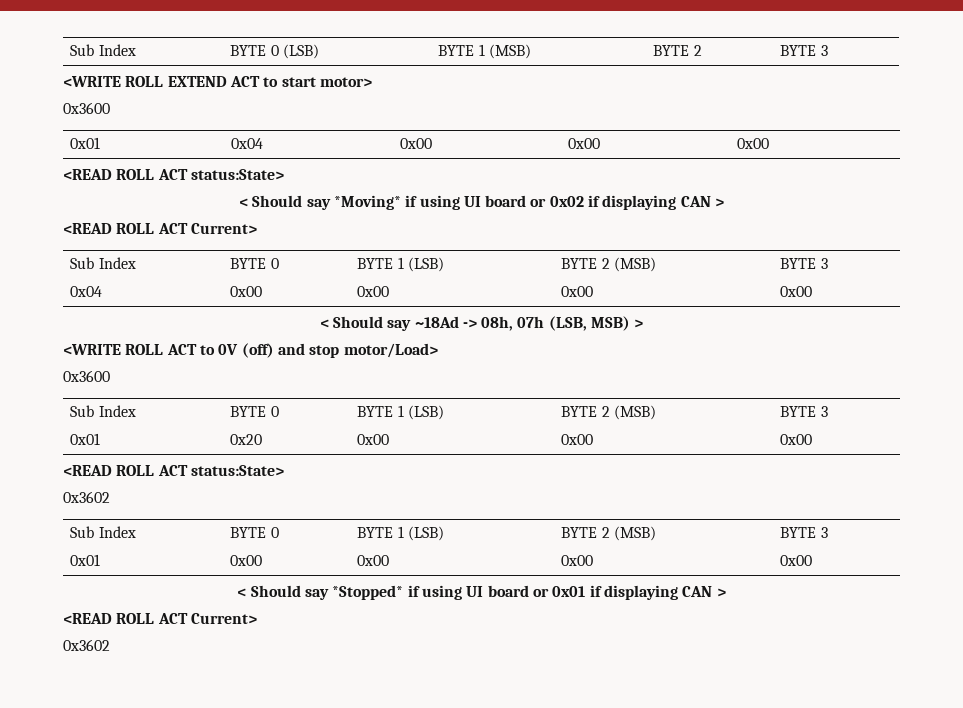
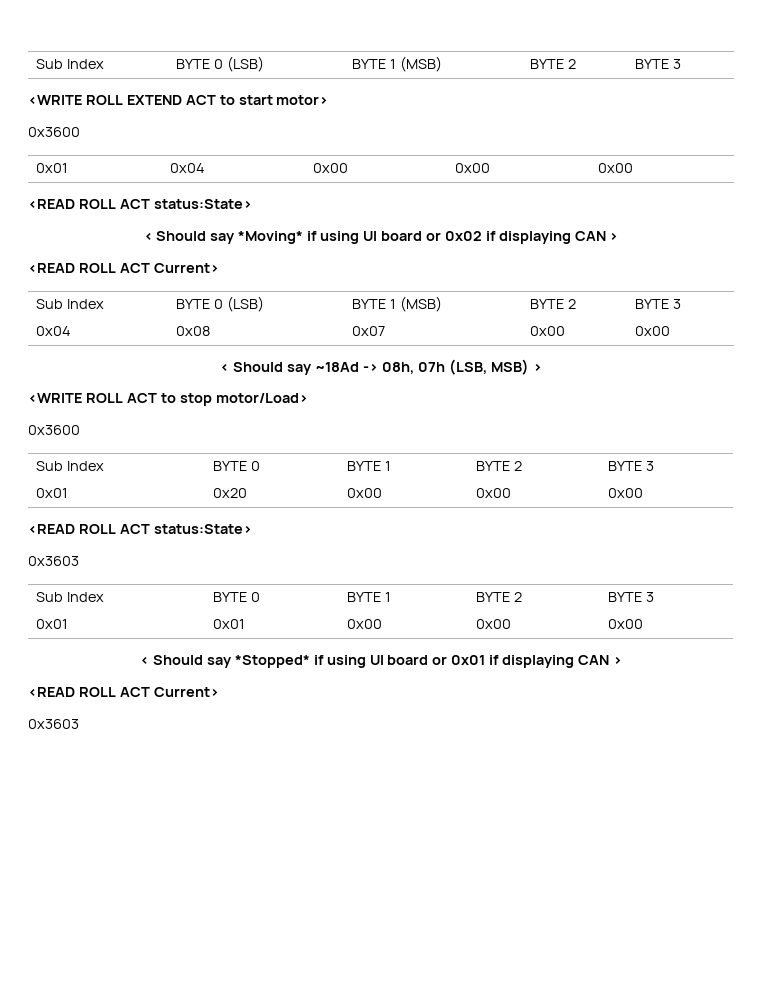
[357,257,445,272] [561,257,657,272] | BYTE 1 (LSB) | BYTE 2 (MSB) -> [227,296,265,312] [352,296,443,312] [530,299,577,309] (LSB) | BYTE 1 (MSB) | BYTE 2
[230,286,263,297] [357,286,390,297] 0x00 | 0x00 -> [176,326,211,336] [352,326,386,336] 0x08 | 0x07
[218,343,305,358] 0V (off) and -> (176, 398) none
[408,405,445,420] [561,405,657,420] (LSB) | BYTE 2 (MSB) -> [476,461,523,471] | BYTE 2
[63,491,110,503] [70,526,136,538] [230,527,279,538] [357,526,445,541] [561,526,657,541] [780,527,828,538] [70,554,101,566] [230,555,263,566] 0x3602 // Sub Index | BYTE 0 | BYTE 1 (LSB) | BYTE 2 (MSB) | BYTE 3 // 0x01 | 0x00 -> [28,556,79,566] [36,592,105,602] [213,592,261,602] [347,592,392,602] [476,592,523,602] [608,592,655,602] [36,619,69,629] [213,619,246,629] 0x3603 // Sub Index | BYTE 0 | BYTE 1 | BYTE 2 | BYTE 3 // 0x01 | 0x01
[63,639,110,651] 0x3602 -> [28,719,79,729] 0x3603

